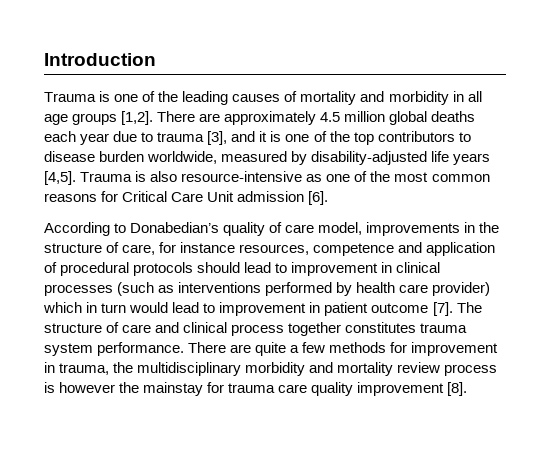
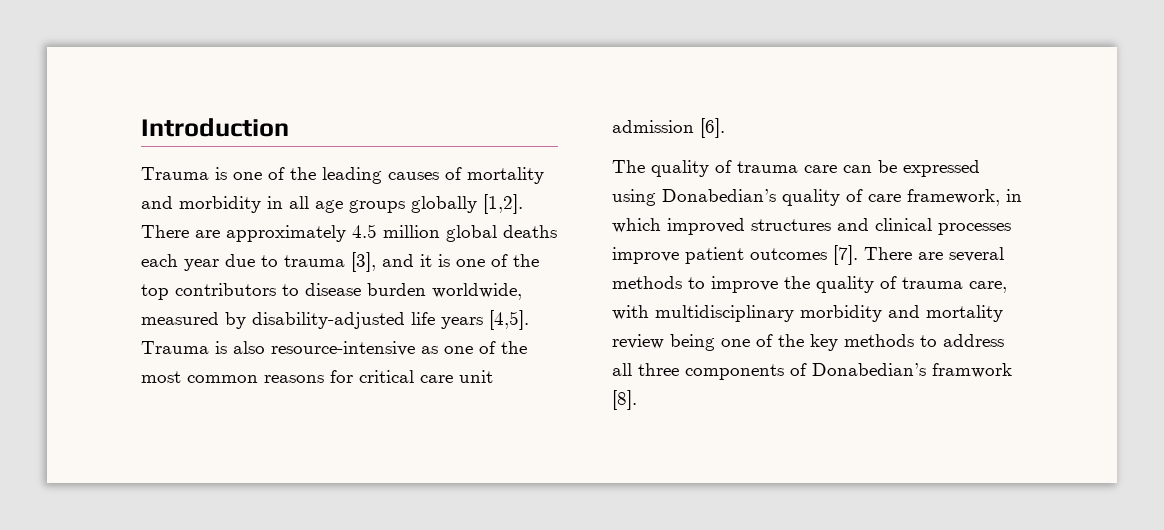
(118, 119) none -> [411,196,477,213] globally
[122,191,235,202] Critical Care Unit -> [359,370,493,383] critical care unit
[44,222,500,236] [44,242,496,256] [44,262,441,276] [44,282,491,296] [43,302,482,316] [44,322,468,336] [44,342,499,356] [44,362,134,375] According to Donabedian’s quality of care model, improvements in the structure of care, for instance resources, competence and application of procedural protocols should lead to improvement in clinical processes (such as interventions performed by health care provider) which in turn would lead to improvement in patient outcome [7]. The structure of care and clinical process together constitutes trauma system performance. There are quite a few methods for improvement in trauma, the -> [612,160,980,177] [612,189,1022,206] [612,218,1011,235] [612,245,1004,265] [612,276,1007,293] [612,305,649,320] The quality of trauma care can be expressed using Donabedian’s quality of care framework, in which improved structures and clinical processes improve patient outcomes [7]. There are several methods to improve the quality of trauma care, with
[444,364,498,376] [44,382,445,396] process is however the mainstay for trauma care quality improvement -> [670,334,1004,351] [612,363,1012,380] being one of the key methods to address all three components of Donabedian’s framwork

